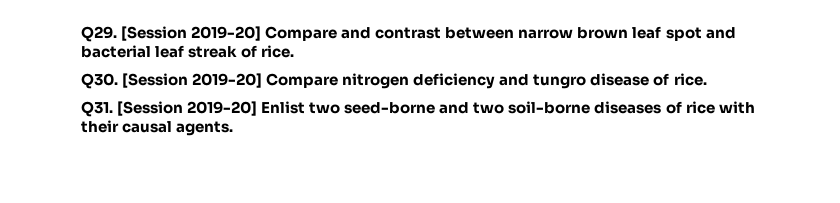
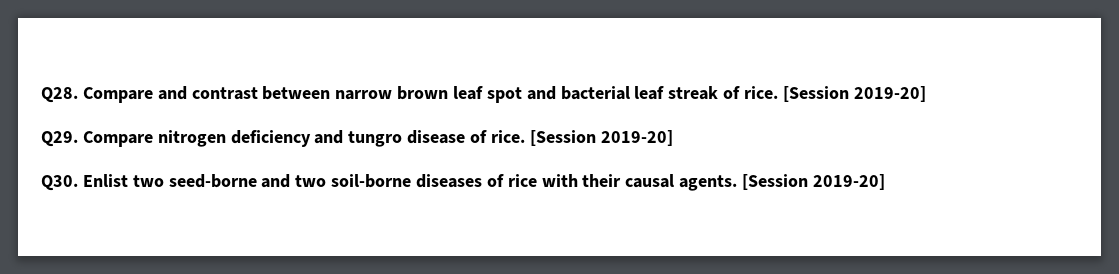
[81,26,262,42] Q29. [Session 2019-20] -> [41,87,78,103] Q28.
[81,73,263,89] // Q30. [Session 2019-20] -> [782,86,926,102] [41,131,78,147] [Session 2019-20] // Q29.
[81,101,258,117] // Q31. [Session 2019-20] -> [529,130,673,146] [41,175,78,191] [Session 2019-20] // Q30.
(234, 128) none -> [742,174,885,190] [Session 2019-20]

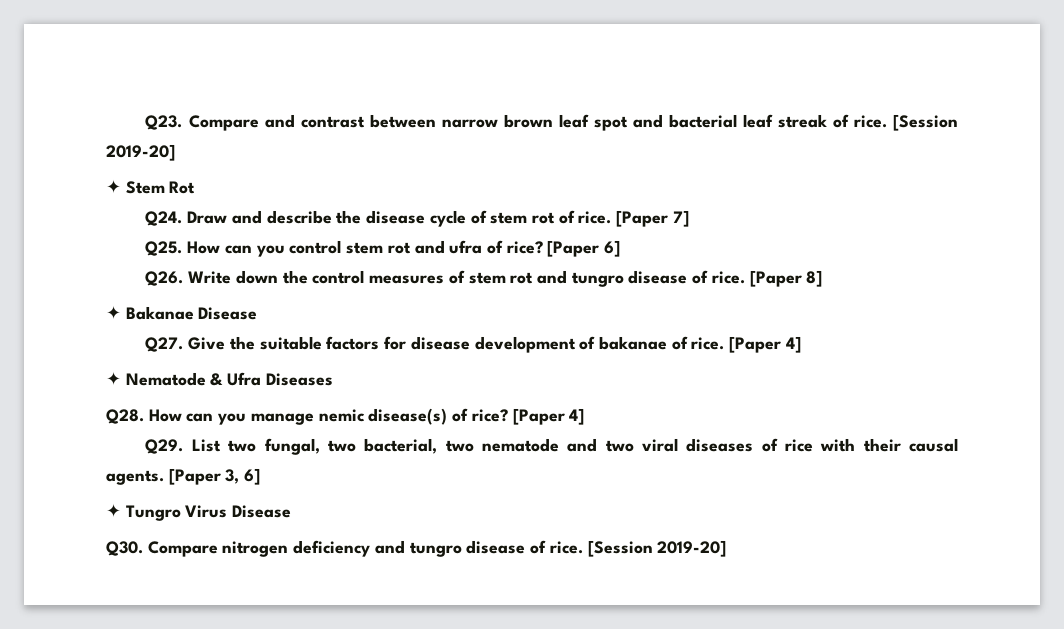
[41,87,78,103] Q28. -> [145,115,183,130] Q23.
[41,131,78,147] Q29. -> [106,179,196,194] [145,210,689,227] [145,240,621,257] [145,270,823,287] [106,305,258,320] [145,336,801,353] [106,371,333,386] [106,408,585,425] [145,438,958,455] [106,468,261,485] [106,503,292,521] [106,541,143,556] ✦ Stem Rot // Q24. Draw and describe the disease cycle of stem rot of rice. [Paper 7] // Q25. How can you control stem rot and ufra of rice? [Paper 6] // Q26. Write down the control measures of stem rot and tungro disease of rice. [Paper 8] // ✦ Bakanae Disease // Q27. Give the suitable factors for disease development of bakanae of rice. [Paper 4] // ✦ Nematode & Ufra Diseases // Q28. How can you manage nemic disease(s) of rice? [Paper 4] // Q29. List two fungal, two bacterial, two nematode and two viral diseases of rice with their causal agents. [Paper 3, 6] // ✦ Tungro Virus Disease // Q30.
[41,174,885,191] // Q30. Enlist two seed-borne and two soil-borne diseases of rice with their causal agents. [Session 2019-20] -> (727, 548) none

